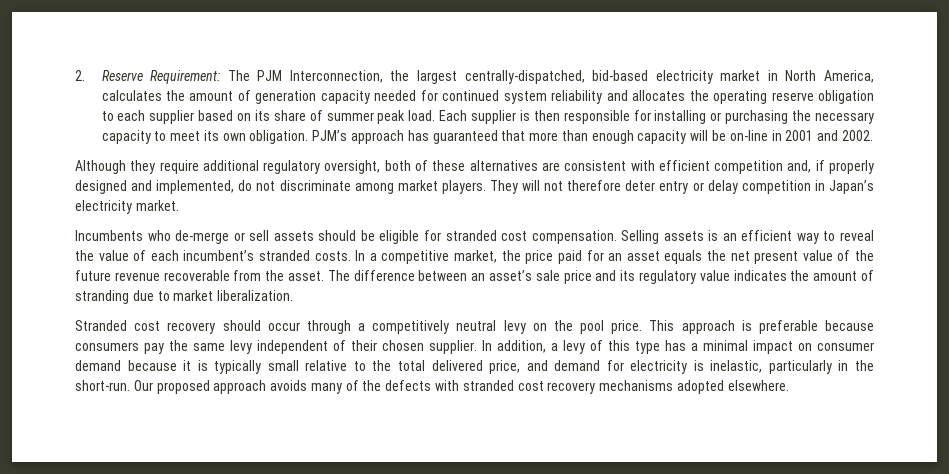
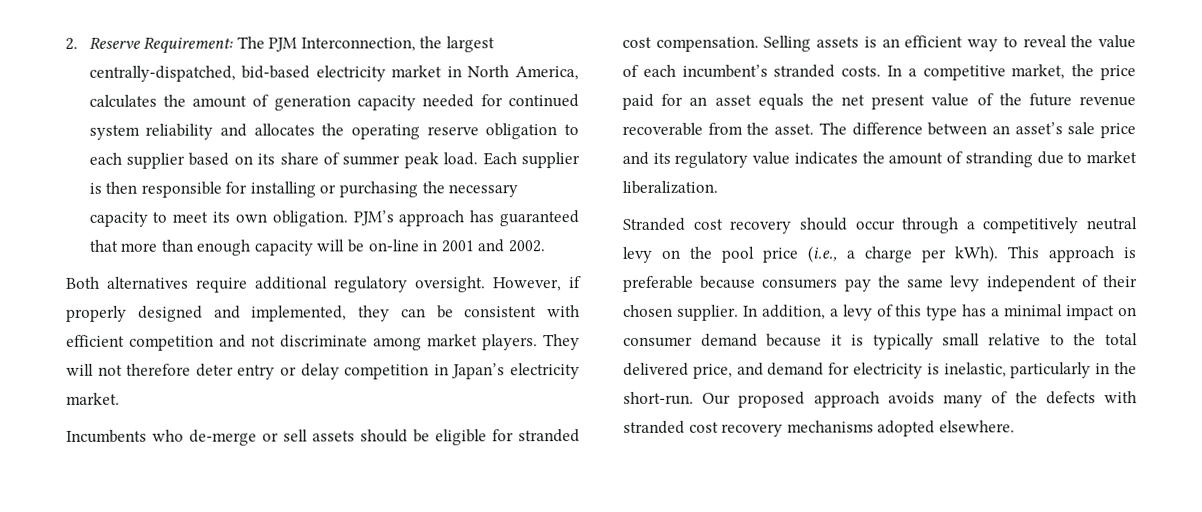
[75,160,156,174] Although they -> [66,276,189,289] Both alternatives
[324,160,812,174] oversight, both of these alternatives are consistent with efficient competition and, -> [415,276,562,293] oversight. However,
[238,180,253,191] do -> [358,305,580,322] [66,334,246,351] they can be consistent with efficient competition and
[611,320,643,334] price. -> [762,245,999,263] price (i.e., a charge per kWh).

